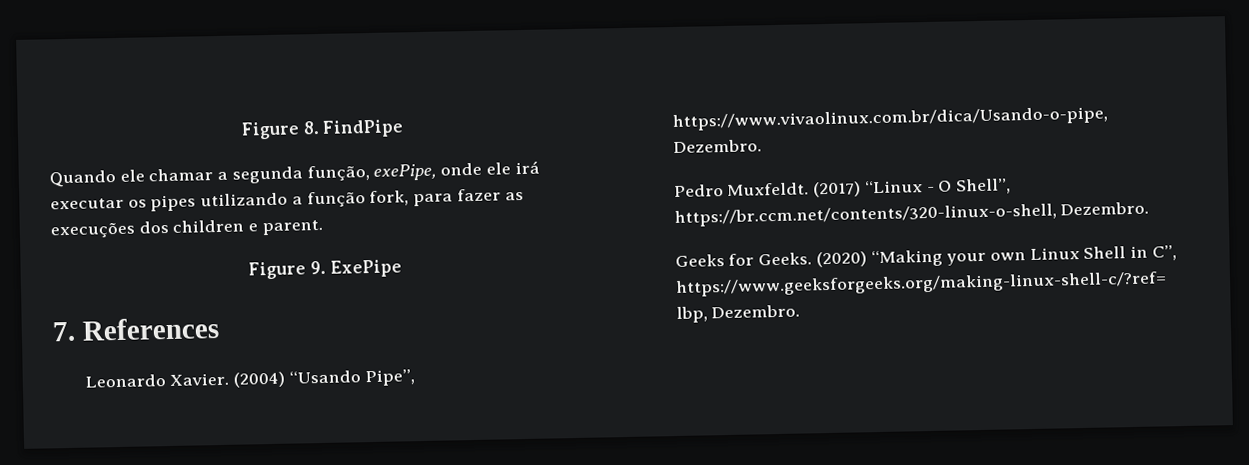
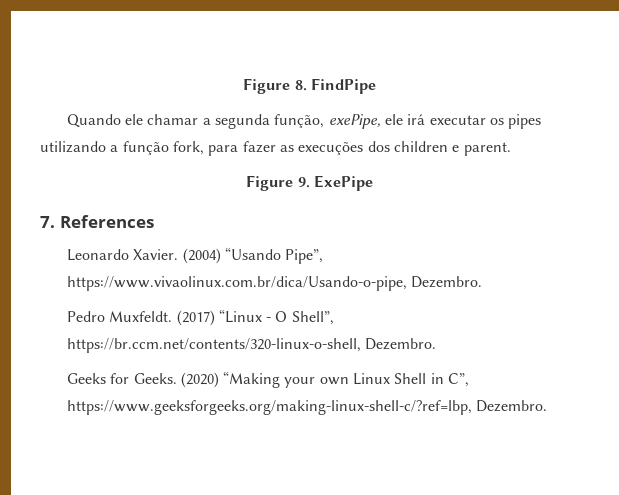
[440,162,483,176] onde -> (381, 121) none

